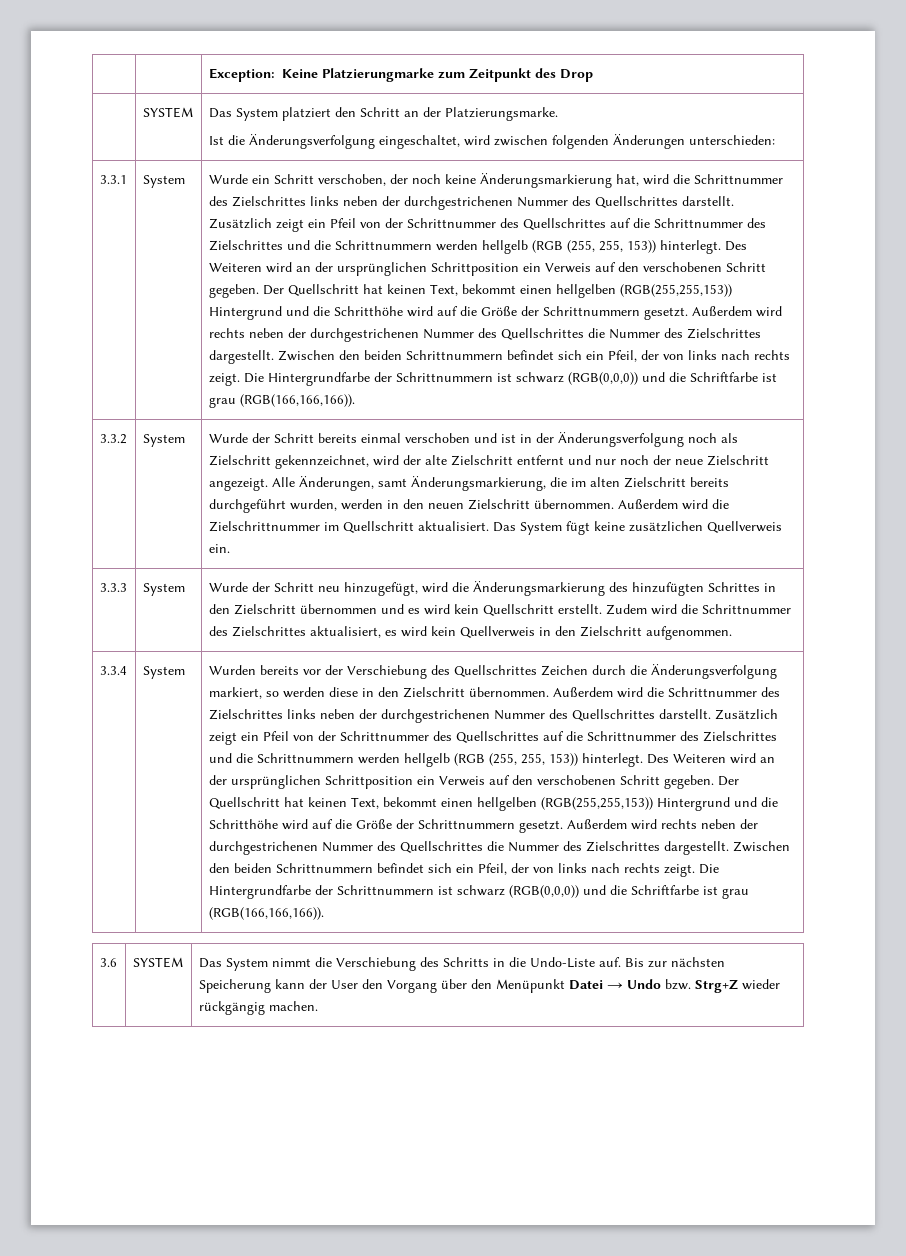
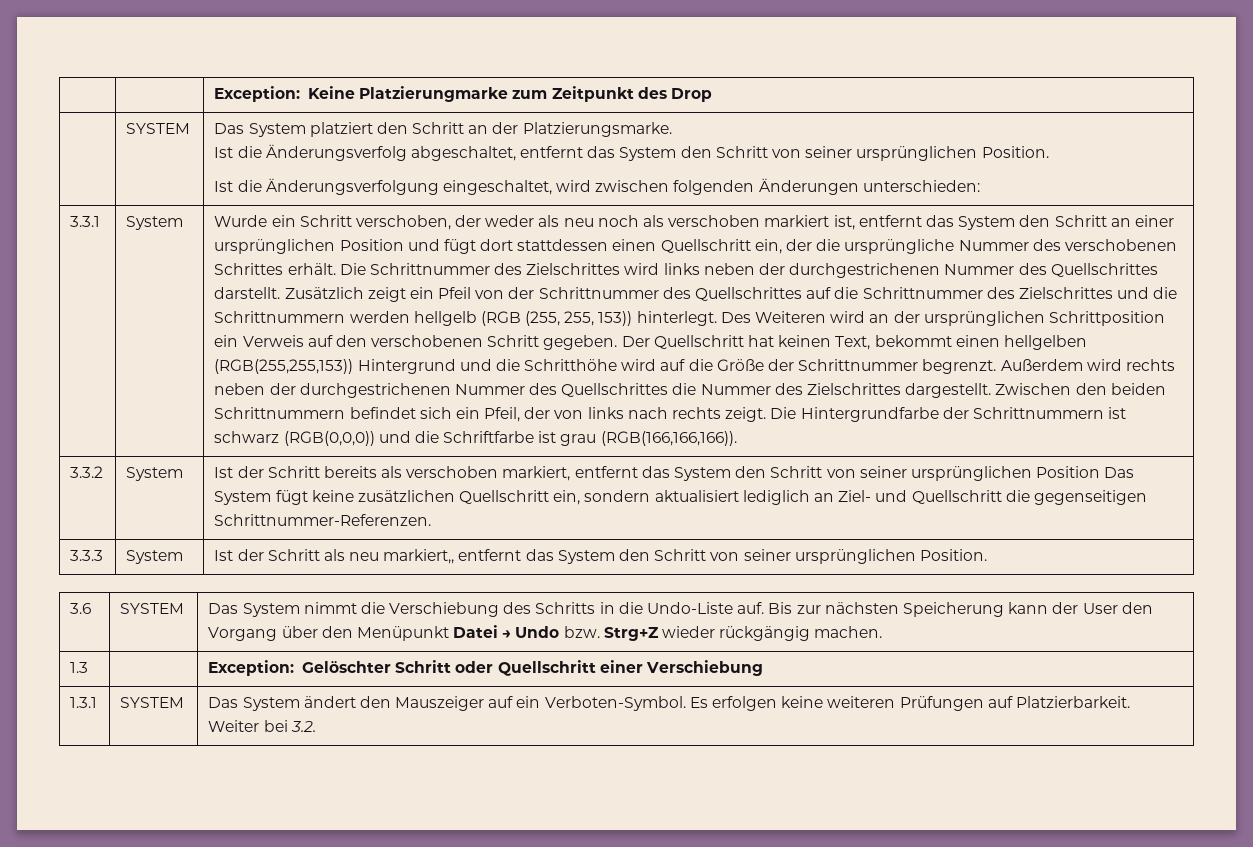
(558, 114) none -> [214,144,1049,161] // Ist die Änderungsverfolg abgeschaltet, entfernt das System den Schritt von seiner ursprünglichen Position.
[411,173,783,188] [208,196,306,207] noch keine Änderungsmarkierung hat, wird die Schrittnummer des Zielschrittes -> [485,215,1174,230] [214,239,1177,254] [214,263,660,275] weder als neu noch als verschoben markiert ist, entfernt das System den Schritt an einer ursprünglichen Position und fügt dort stattdessen einen Quellschritt ein, der die ursprüngliche Nummer des verschobenen Schrittes erhält. Die Schrittnummer des Zielschrittes wird
[542,306,688,320] Schrittnummern gesetzt. -> [798,359,997,374] Schrittnummer begrenzt.
[208,433,248,443] Wurde -> [214,467,234,478] Ist
[360,432,738,447] [208,455,769,469] [208,476,729,491] [208,499,729,513] [208,521,489,533] einmal verschoben und ist in der Änderungsverfolgung noch als Zielschritt gekennzeichnet, wird der alte Zielschritt entfernt und nur noch der neue Zielschritt angezeigt. Alle Änderungen, samt Änderungsmarkierung, die im alten Zielschritt bereits durchgeführt wurden, werden in den neuen Zielschritt übernommen. Außerdem wird die Zielschrittnummer im Quellschritt aktualisiert. -> [381,466,1101,481] als verschoben markiert, entfernt das System den Schritt von seiner ursprünglichen Position
[706,521,782,533] [208,544,230,553] Quellverweis ein. -> [459,490,1147,505] [214,514,432,526] Quellschritt ein, sondern aktualisiert lediglich an Ziel- und Quellschritt die gegenseitigen Schrittnummer-Referenzen.
[208,581,776,596] [208,604,791,616] [208,626,732,640] [99,666,127,675] [142,666,185,679] [208,664,777,679] [208,687,780,699] [208,709,778,723] [208,731,777,745] [208,753,775,767] [208,775,739,789] [208,797,778,811] [208,819,758,833] [208,841,790,855] [208,863,719,877] [208,885,749,899] [208,907,324,920] Wurde der Schritt neu hinzugefügt, wird die Änderungsmarkierung des hinzufügten Schrittes in den Zielschritt übernommen und es wird kein Quellschritt erstellt. Zudem wird die Schrittnummer des Zielschrittes aktualisiert, es wird kein Quellverweis in den Zielschritt aufgenommen. // 3.3.4 | System | Wurden bereits vor der Verschiebung des Quellschrittes Zeichen durch die Änderungsverfolgung markiert, so werden diese in den Zielschritt übernommen. Außerdem wird die Schrittnummer des Zielschrittes links neben der durchgestrichenen Nummer des Quellschrittes darstellt. Zusätzlich zeigt ein Pfeil von der Schrittnummer des Quellschrittes auf die Schrittnummer des Zielschrittes und die Schrittnummern werden hellgelb (RGB (255, 255, 153)) hinterlegt. Des Weiteren wird an der ursprünglichen Schrittposition ein Verweis auf den verschobenen Schritt gegeben. Der Quellschritt hat keinen Text, bekommt einen hellgelben (RGB(255,255,153)) Hintergrund und die Schritthöhe wird auf die Größe der Schrittnummern gesetzt. Außerdem wird rechts neben der durchgestrichenen Nummer des Quellschrittes die Nummer des Zielschrittes dargestellt. Zwischen den beiden Schrittnummern befindet sich ein Pfeil, der von links nach rechts zeigt. Die Hintergrundfarbe der Schrittnummern ist schwarz (RGB(0,0,0)) und die Schriftfarbe ist grau (RGB(166,166,166)). -> [214,549,987,564] Ist der Schritt als neu markiert,, entfernt das System den Schritt von seiner ursprünglichen Position.
(318, 1006) none -> [70,662,89,673] [208,660,764,676] [70,697,98,708] [120,697,185,708] [208,696,1130,711] [208,720,316,732] // 1.3 | | Exception: Gelöschter Schritt oder Quellschritt einer Verschiebung // 1.3.1 | SYSTEM | Das System ändert den Mauszeiger auf ein Verboten-Symbol. Es erfolgen keine weiteren Prüfungen auf Platzierbarkeit. Weiter bei 3.2.

